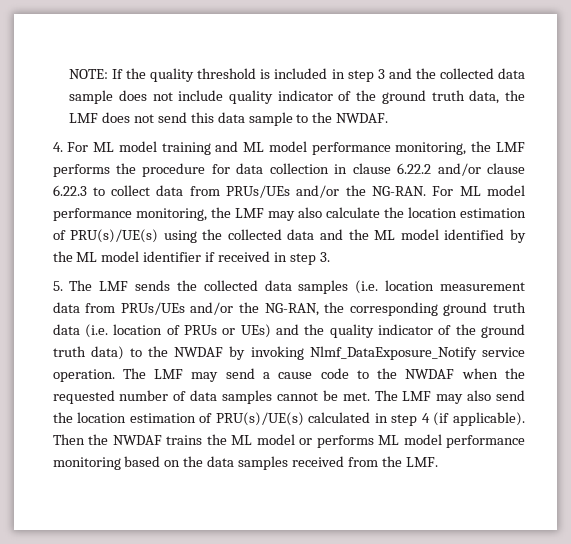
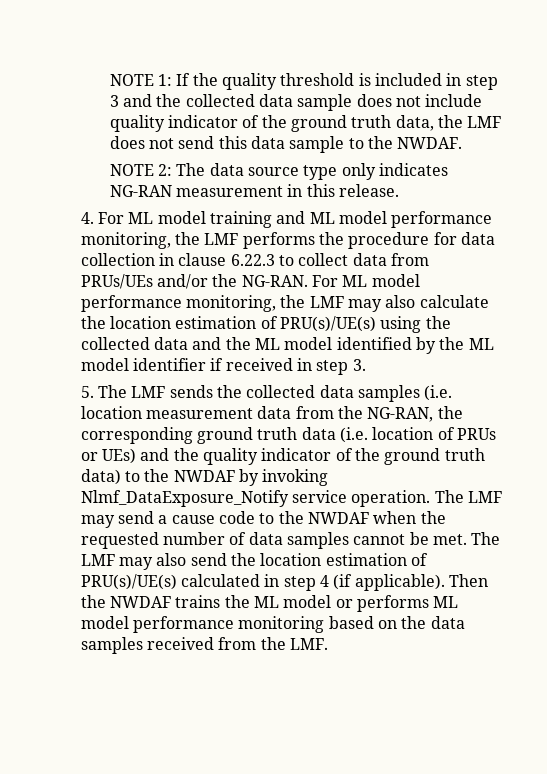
[69,69,109,79] NOTE: -> [109,74,172,86] NOTE 1:
(389, 118) none -> [109,163,448,180] [109,184,399,197] // NOTE 2: The data source type only indicates NG-RAN measurement in this release.
[397,163,525,176] 6.22.2 and/or clause -> (227, 259) none
[120,302,234,315] PRUs/UEs and/or -> (334, 412) none

